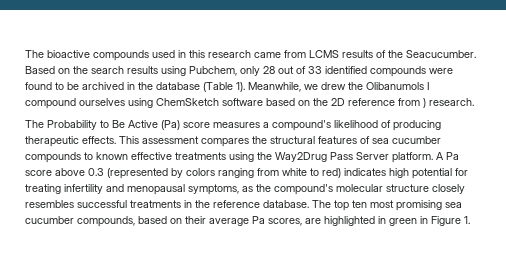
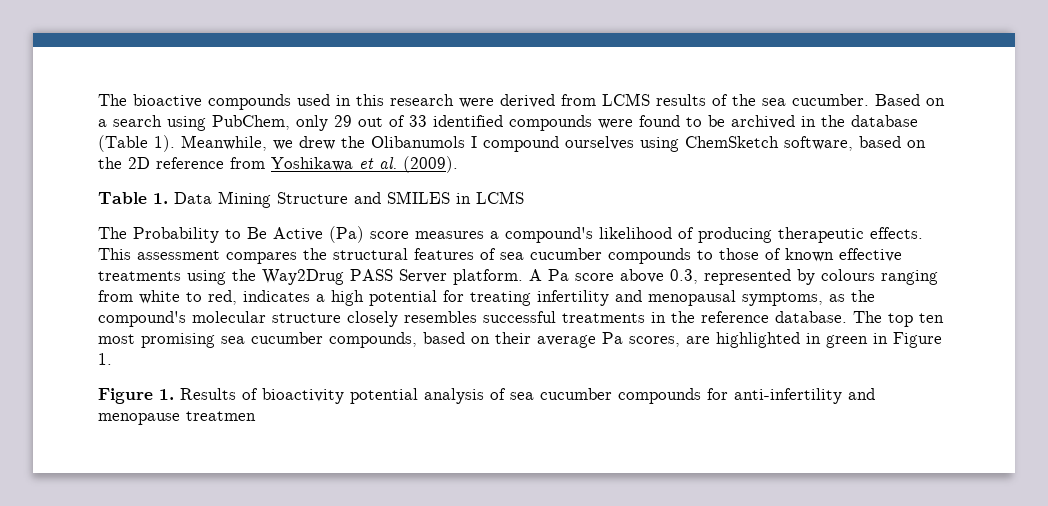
[254,52,281,58] came -> [459,94,555,108] were derived
[406,50,476,58] [25,66,275,76] Seacucumber. Based on the search results using Pubchem, only 28 -> [762,94,945,106] [98,115,352,131] sea cucumber. Based on a search using PubChem, only 29
[222,98,263,106] software -> [784,136,853,151] software,
[423,98,474,108] ) research. -> [271,156,458,173] [98,191,524,208] Yoshikawa et al. (2009). // Table 1. Data Mining Structure and SMILES in LCMS
(93, 156) none -> [719,248,781,260] those of
[330,152,353,160] Pass -> [350,269,393,281] PASS
[88,168,215,179] 0.3 (represented by colors -> [670,269,875,285] 0.3, represented by colours
[322,168,386,178] red) indicates -> [208,290,325,305] red, indicates a
(470, 220) none -> [98,388,875,404] [98,411,256,425] // Figure 1. Results of bioactivity potential analysis of sea cucumber compounds for anti-infertility and menopause treatmen

